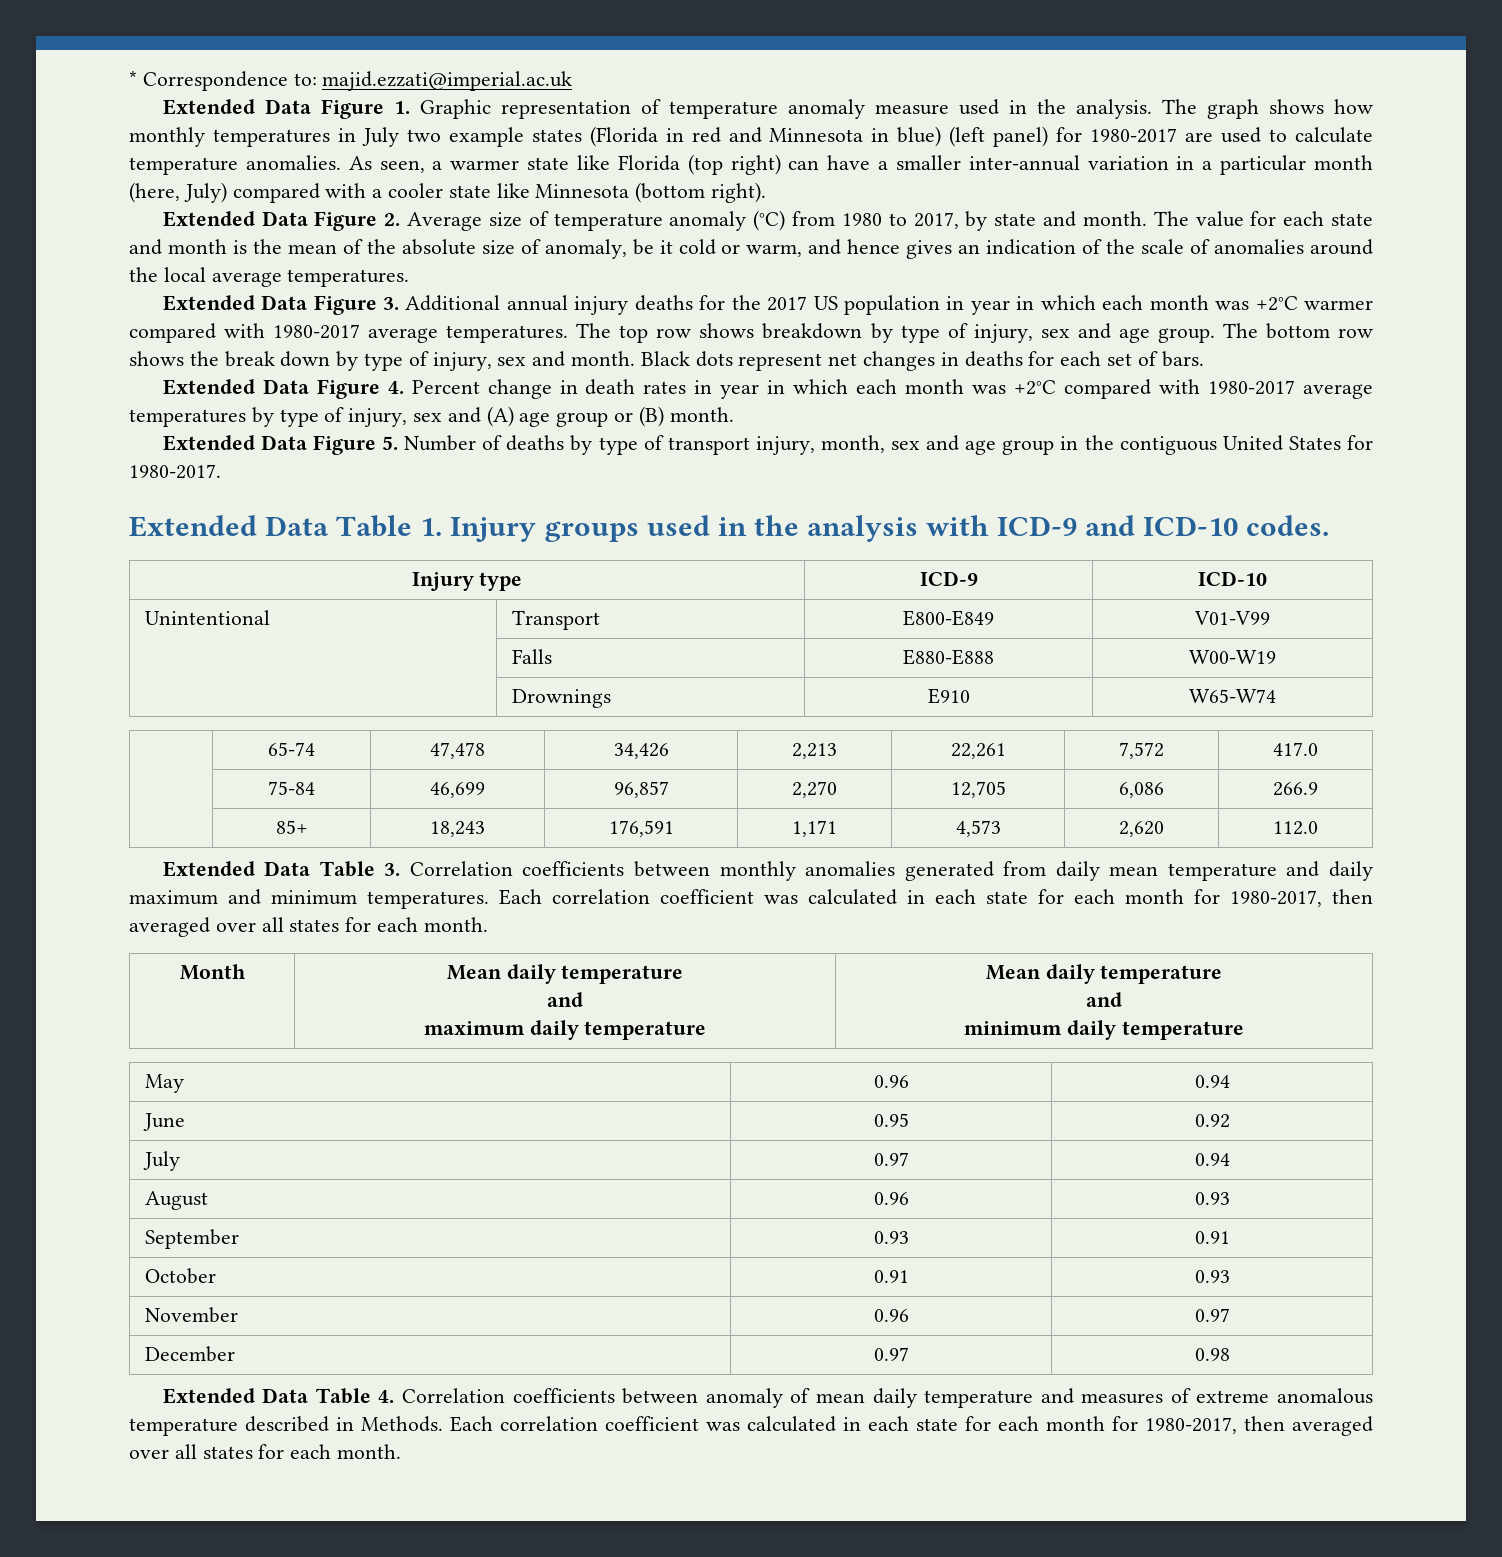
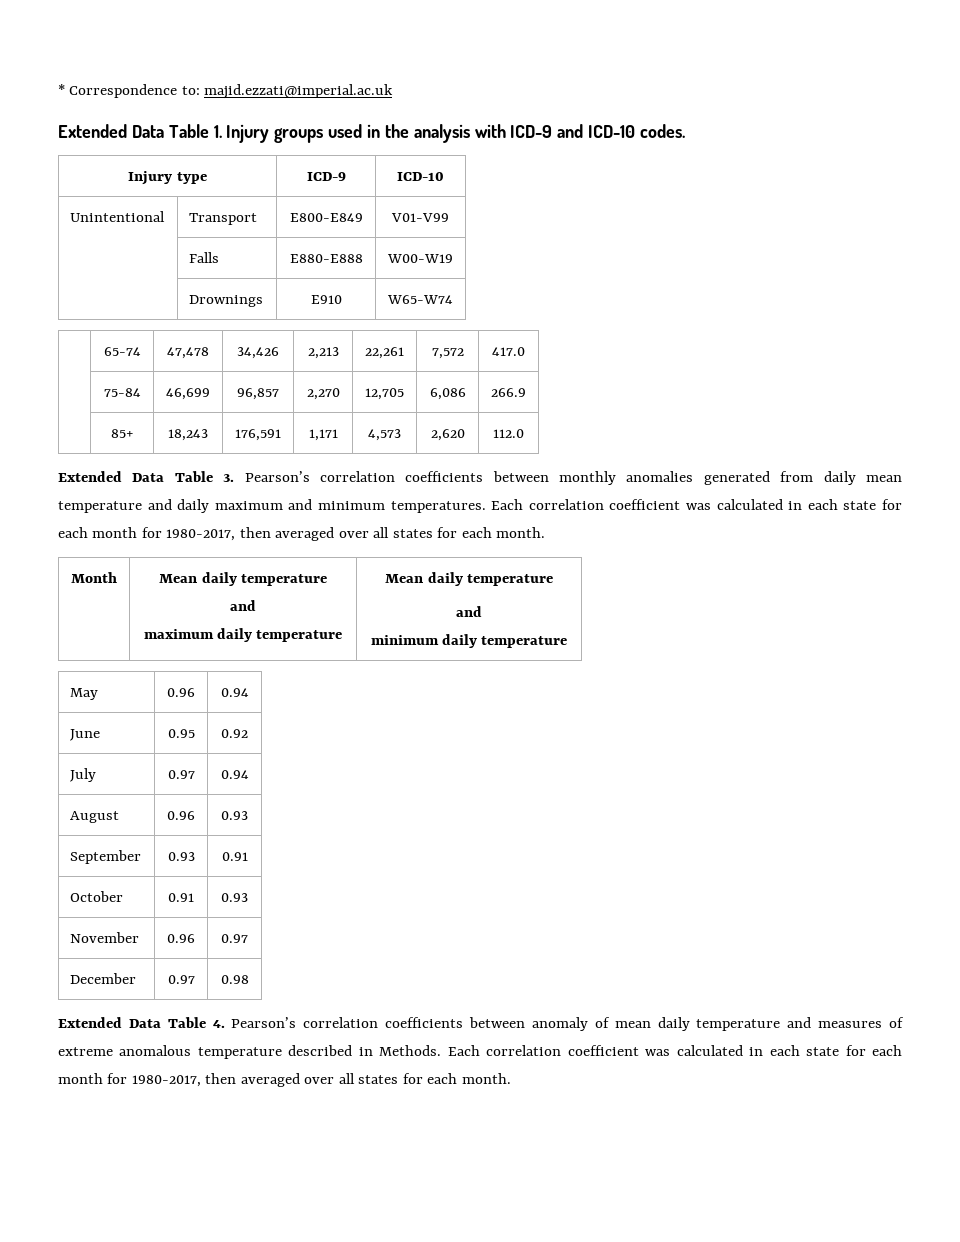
[162,99,1374,119] [129,126,1374,147] [129,154,1373,175] [129,182,767,203] [162,210,1373,231] [129,239,1373,259] [129,267,410,287] [162,295,1374,315] [129,323,1373,343] [129,351,1204,371] [162,379,1374,399] [129,406,734,427] [162,435,1373,455] [129,464,221,479] // Extended Data Figure 1. Graphic representation of temperature anomaly measure used in the analysis. The graph shows how monthly temperatures in July two example states (Florida in red and Minnesota in blue) (left panel) for 1980-2017 are used to calculate temperature anomalies. As seen, a warmer state like Florida (top right) can have a smaller inter-annual variation in a particular month (here, July) compared with a cooler state like Minnesota (bottom right). // Extended Data Figure 2. Average size of temperature anomaly (°C) from 1980 to 2017, by state and month. The value for each state and month is the mean of the absolute size of anomaly, be it cold or warm, and hence gives an indication of the scale of anomalies around the local average temperatures. // Extended Data Figure 3. Additional annual injury deaths for the 2017 US population in year in which each month was +2°C warmer compared with 1980-2017 average temperatures. The top row shows breakdown by type of injury, sex and age group. The bottom row shows the break down by type of injury, sex and month. Black dots represent net changes in deaths for each set of bars. // Extended Data Figure 4. Percent change in death rates in year in which each month was +2°C compared with 1980-2017 average temperatures by type of injury, sex and (A) age group or (B) month. // Extended Data Figure 5. Number of deaths by type of transport injury, month, sex and age group in the contiguous United States for 1980-2017. -> (394, 91) none
[409,861,513,876] Correlation -> [244,471,395,482] Pearson’s correlation
[402,1388,506,1403] Correlation -> [231,1017,379,1028] Pearson’s correlation

